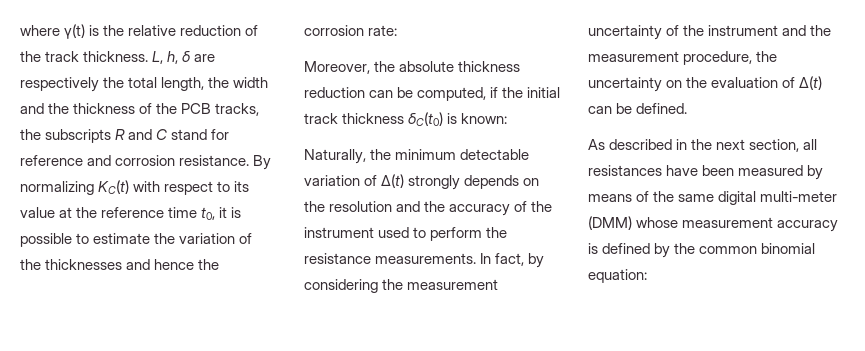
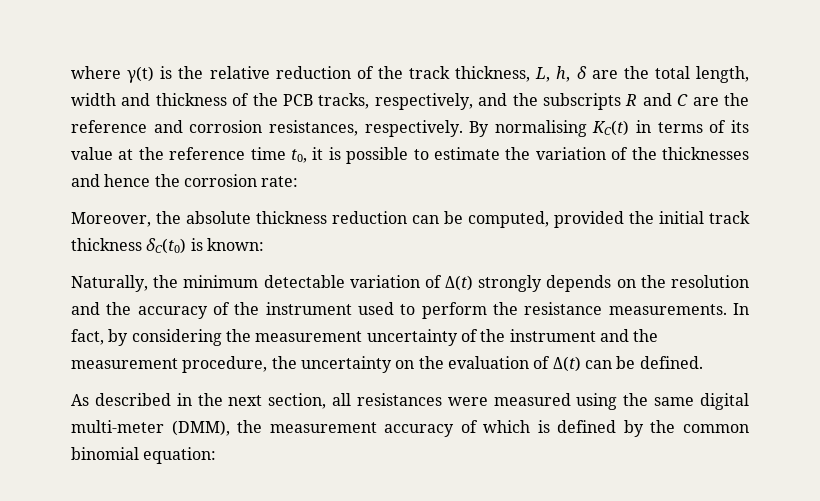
[83,51,149,62] thickness. -> [455,66,531,82] thickness,
[20,77,99,92] respectively -> (618, 74) none
[208,77,230,88] the -> (749, 74) none
[48,103,70,114] the -> (151, 99) none
(260, 109) none -> [374,93,508,110] respectively, and
[171,129,230,140] stand for -> [692,93,749,106] are the
[179,155,272,170] [20,180,231,195] resistance. By normalizing KC(t) with respect to -> [268,120,727,137] resistances, respectively. By normalising KC(t) in terms of
[490,87,499,98] if -> [554,211,624,228] provided
[666,165,824,180] [588,191,838,205] [588,216,839,232] have been measured by means of the same digital multi-meter (DMM) whose measurement accuracy -> [447,393,749,410] [71,420,531,437] were measured using the same digital multi-meter (DMM), the measurement accuracy of which

